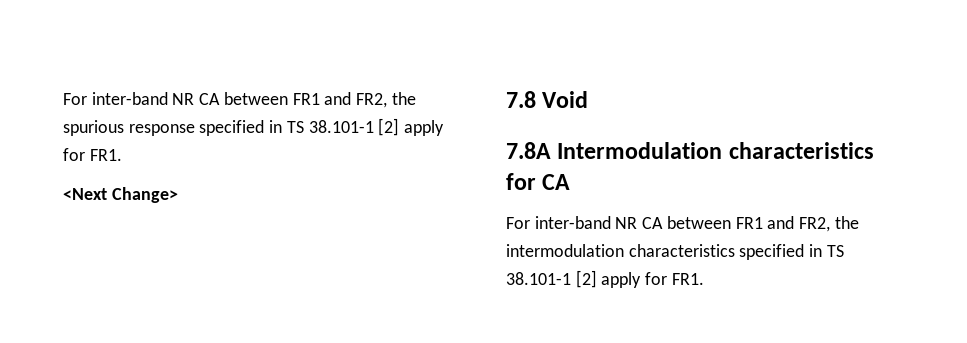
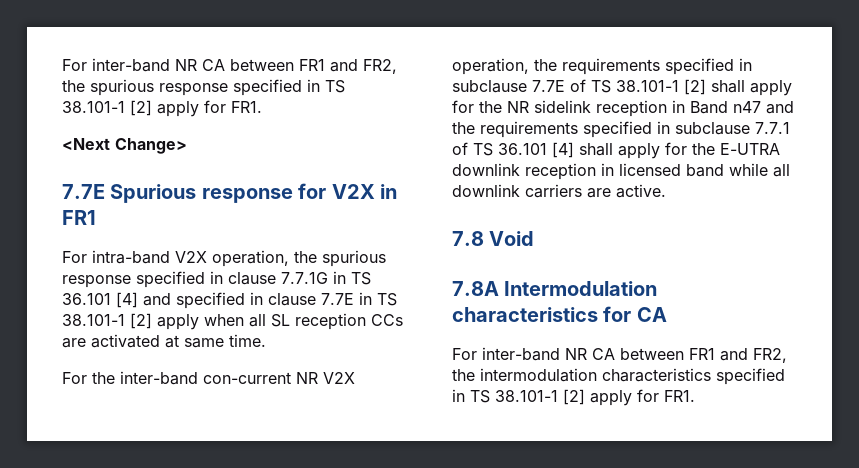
(178, 195) none -> [62,183,397,203] [62,210,96,225] [62,250,386,267] [62,271,371,288] [62,292,397,309] [62,313,403,330] [62,334,266,348] [62,371,355,385] [452,58,752,75] [452,79,792,96] [452,100,794,117] [452,121,790,138] [452,142,780,159] [452,163,790,180] [452,184,666,198] // 7.7E Spurious response for V2X in FR1 // For intra-band V2X operation, the spurious response specified in clause 7.7.1G in TS 36.101 [4] and specified in clause 7.7E in TS 38.101-1 [2] apply when all SL reception CCs are activated at same time. // For the inter-band con-current NR V2X operation, the requirements specified in subclause 7.7E of TS 38.101-1 [2] shall apply for the NR sidelink reception in Band n47 and the requirements specified in subclause 7.7.1 of TS 36.101 [4] shall apply for the E-UTRA downlink reception in licensed band while all downlink carriers are active.

